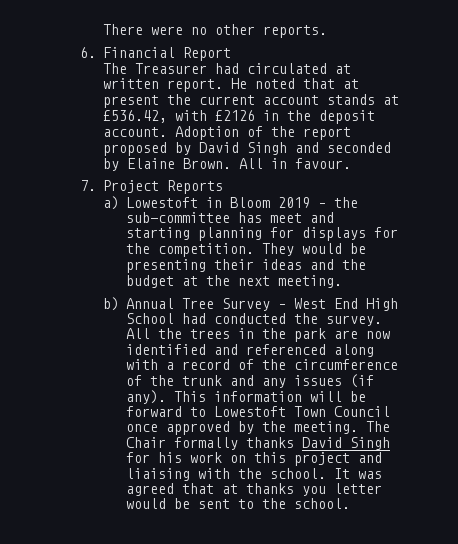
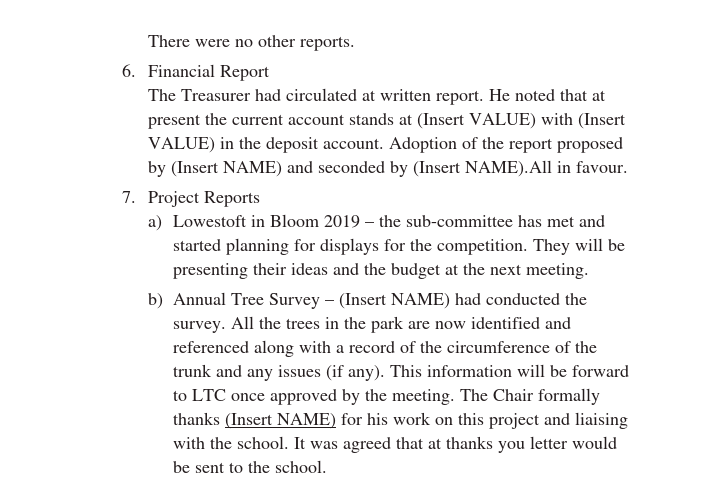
[102,110,255,123] £536.42, with £2126 -> [416,113,626,129] [147,137,215,153] (Insert VALUE) with (Insert VALUE)
[198,142,287,155] David Singh -> [170,161,282,177] (Insert NAME)
[126,158,263,169] Elaine Brown. All -> [412,160,552,177] (Insert NAME).All
[269,212,334,223] [125,227,190,240] meet and starting -> [547,215,606,227] [173,239,222,251] met and started
[301,243,342,254] would -> [575,238,604,251] will
[293,298,398,311] [125,313,174,324] West End High School -> [339,293,451,309] (Insert NAME)
[213,406,390,417] Lowestoft Town Council -> [192,389,227,401] LTC
[301,437,390,450] David Singh -> [225,413,337,429] (Insert NAME)

